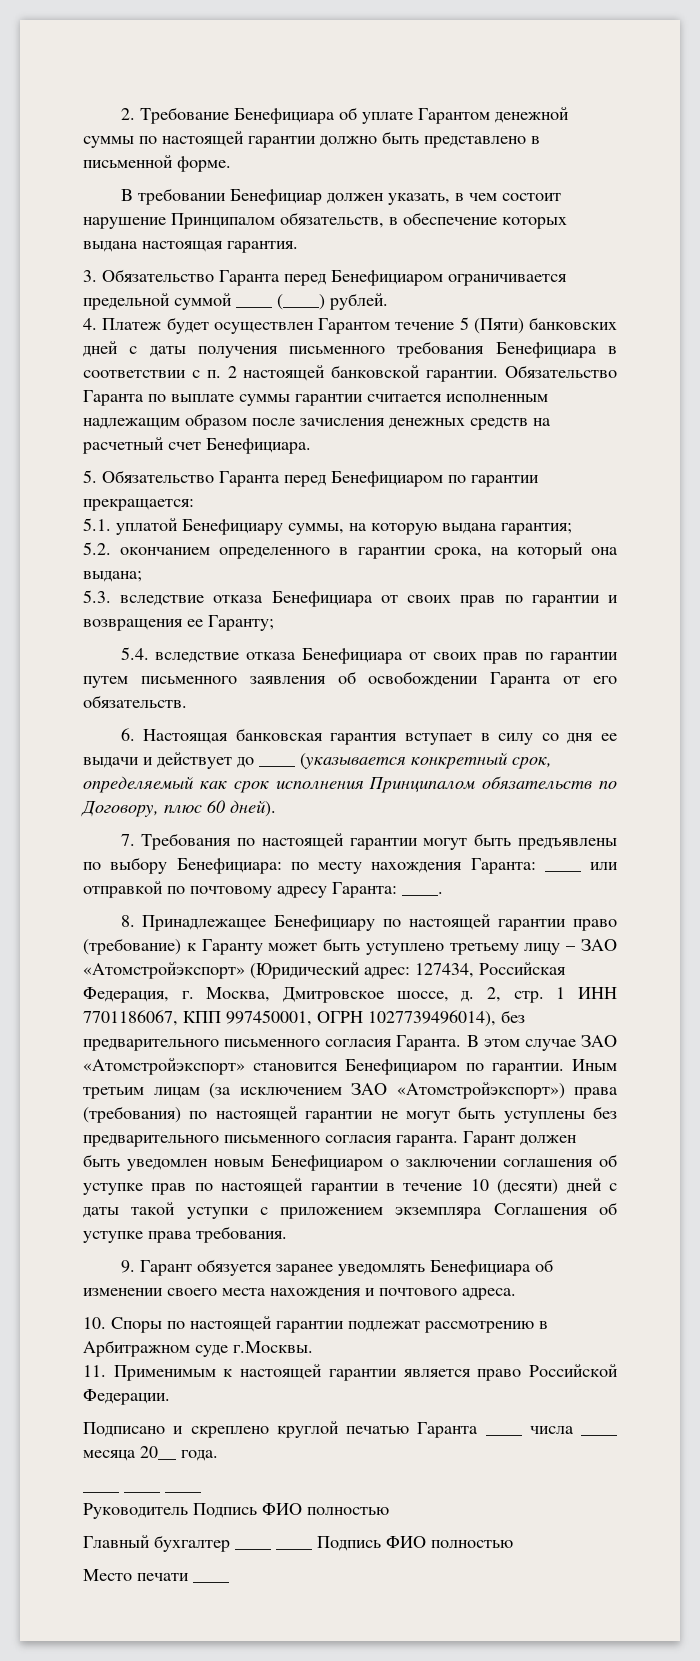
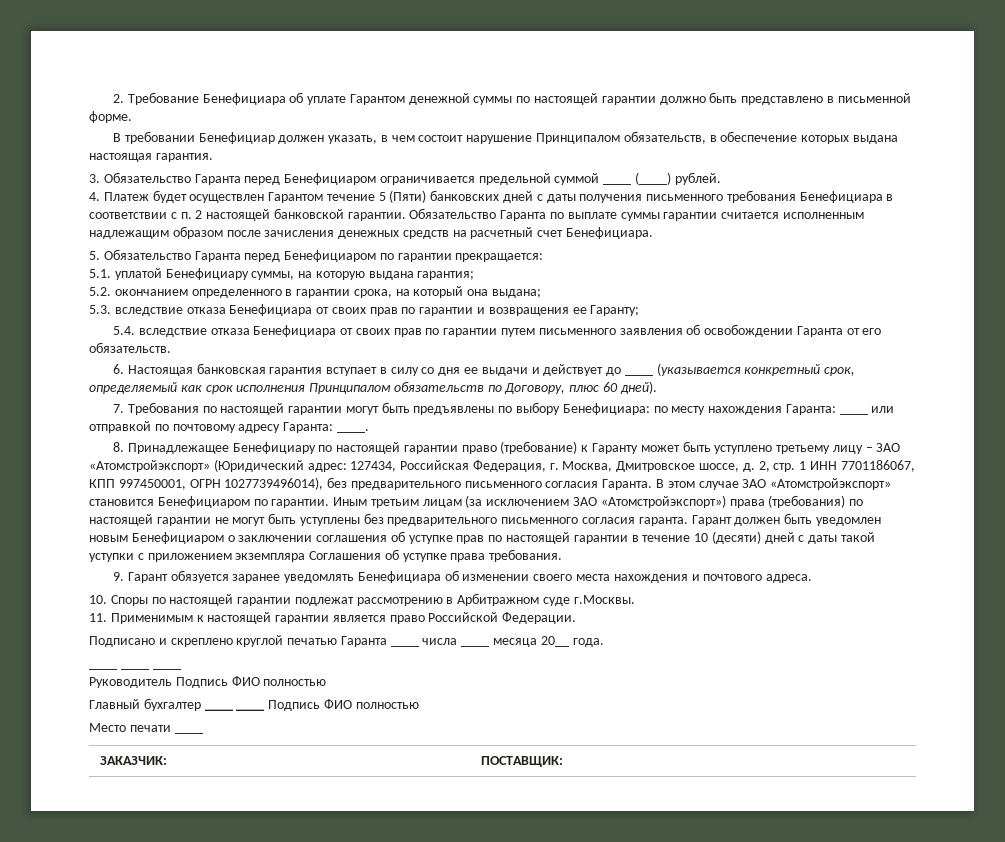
(229, 1582) none -> [100,756,168,765] [481,756,564,767] // ЗАКАЗЧИК: | ПОСТАВЩИК:

